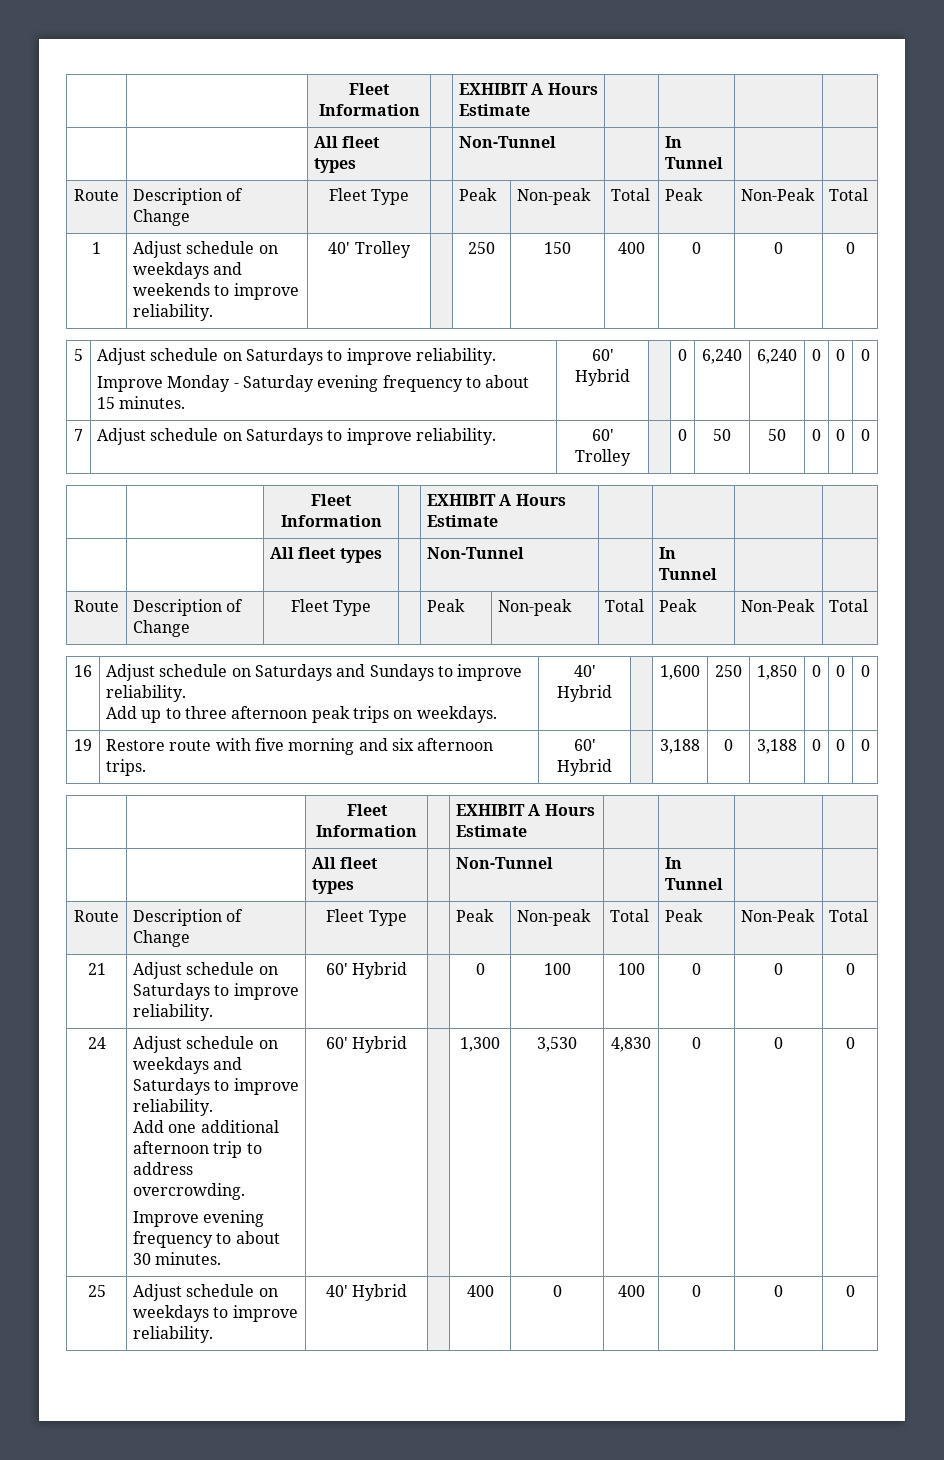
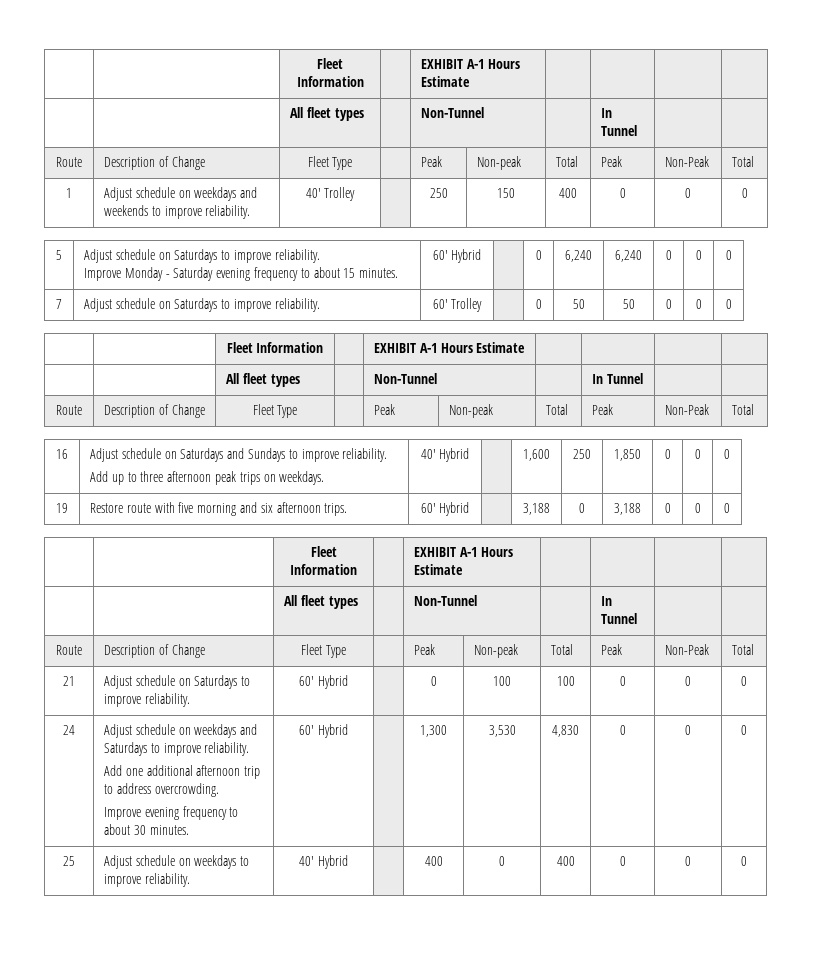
[349,83,390,95] [318,104,420,116] [459,83,545,95] | | Fleet Information | | EXHIBIT A -> [317,58,343,69] [296,76,364,87] [421,59,484,69] | | Fleet Information | | EXHIBIT A-1
[499,494,513,506] A -> [419,343,437,353] A-1
[528,804,542,816] A -> [459,547,477,557] A-1

